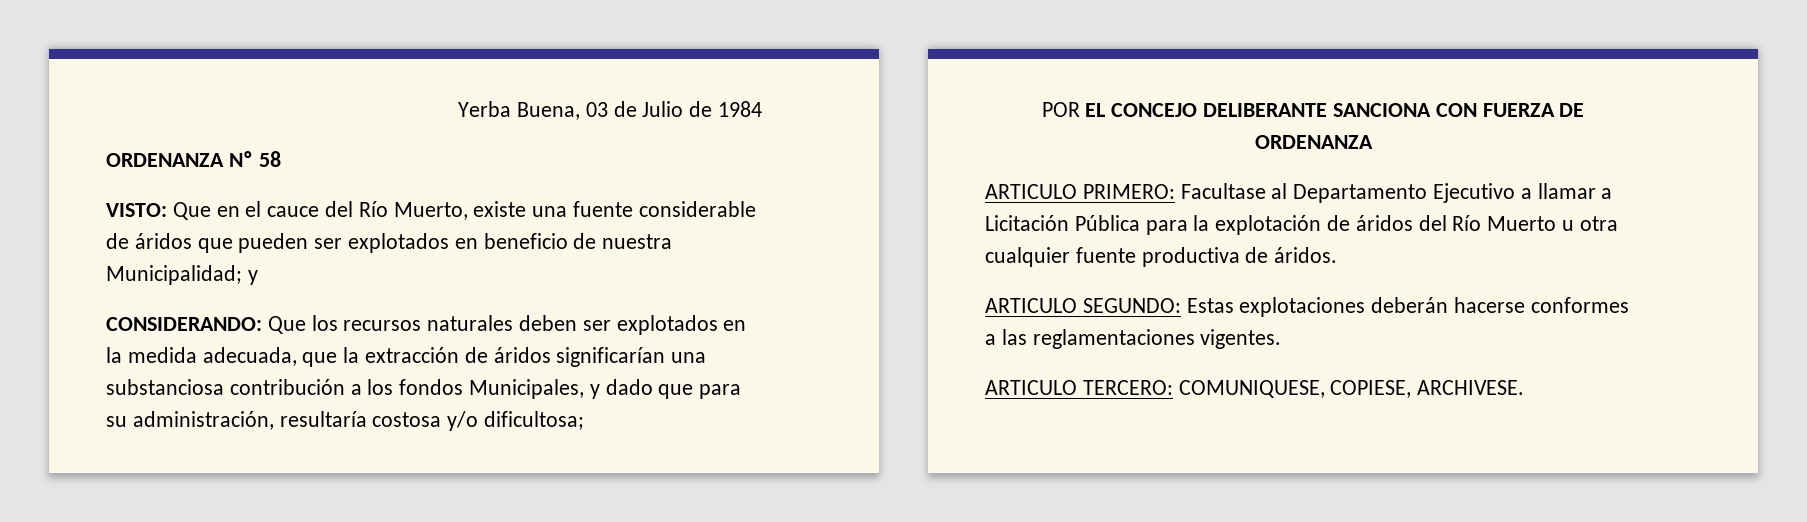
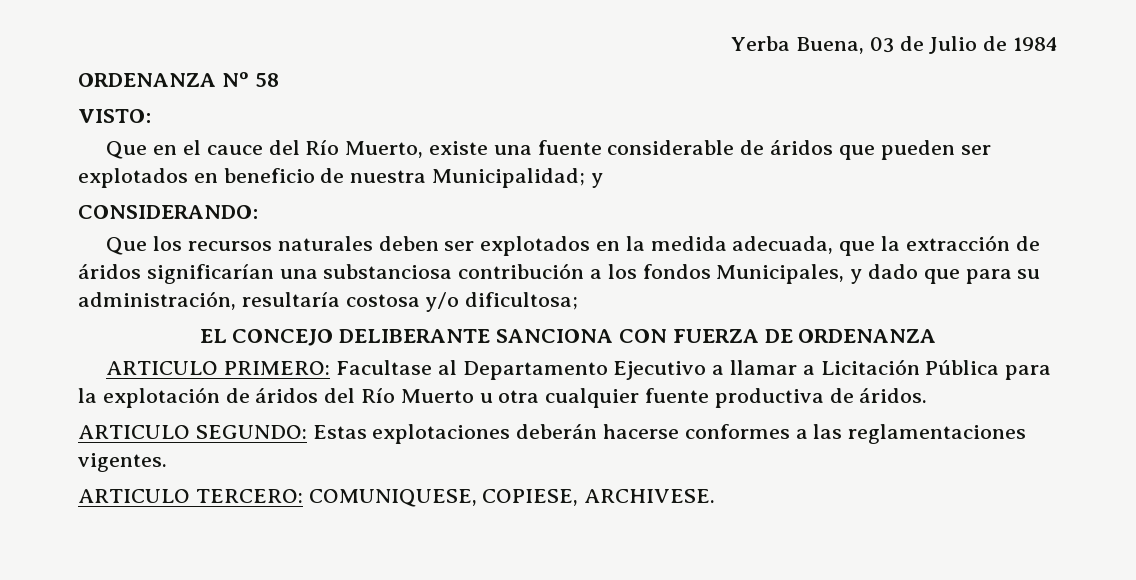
(167, 210) none -> (151, 116) //
(262, 324) none -> (258, 212) //
[1041,102,1080,117] POR -> (579, 301) none

